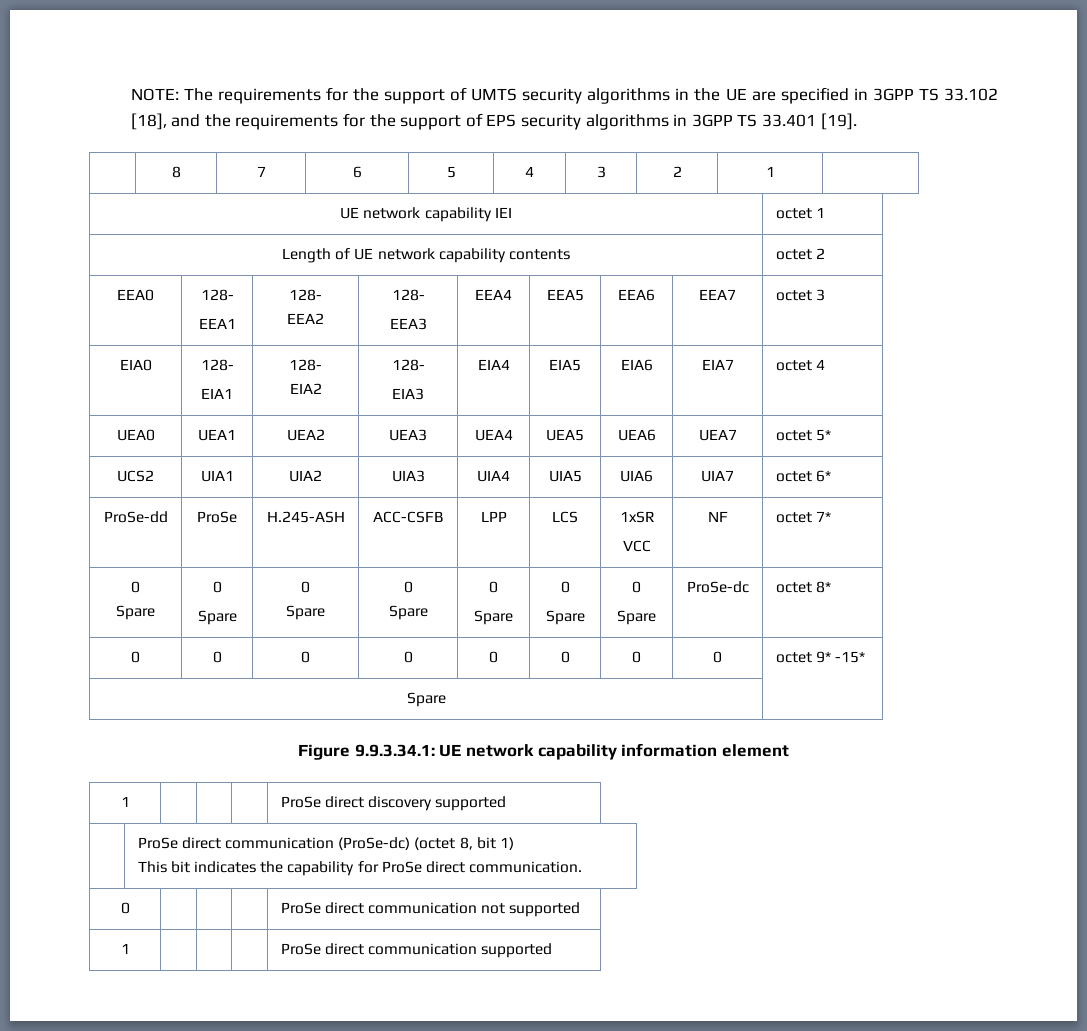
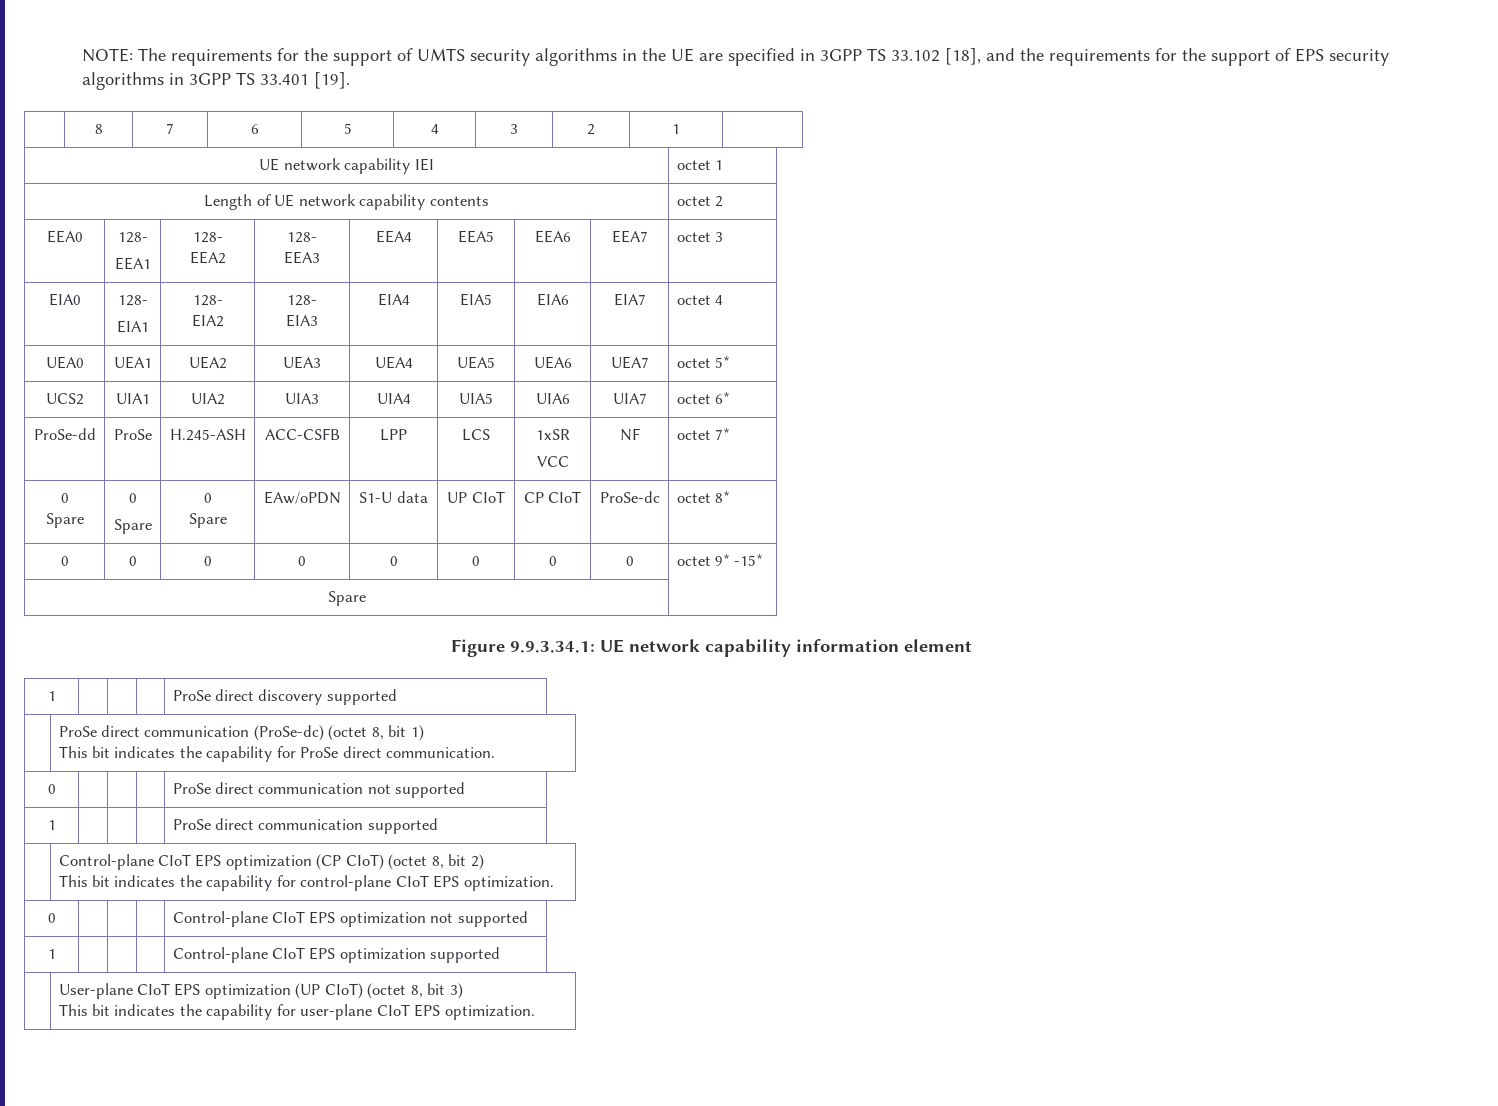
[403,581,413,593] [388,605,428,620] [489,581,498,593] [474,610,513,625] [560,581,570,593] [545,610,585,625] [632,581,641,593] [617,610,656,625] 0 // Spare | 0 // Spare | 0 // Spare | 0 // Spare -> [263,491,341,504] [359,491,428,503] [447,491,505,503] [523,491,582,503] EAw/oPDN | S1-U data | UP CIoT | CP CIoT
(553, 950) none -> [58,854,484,870] [58,875,554,891] [47,913,56,923] [172,911,528,927] [47,949,56,959] [172,947,501,963] [58,983,463,999] [58,1004,535,1020] // | Control-plane CIoT EPS optimization (CP CIoT) (octet 8, bit 2) // This bit indicates the capability for control-plane CIoT EPS optimization. // 0 | | | | Control-plane CIoT EPS optimization not supported // 1 | | | | Control-plane CIoT EPS optimization supported // | User-plane CIoT EPS optimization (UP CIoT) (octet 8, bit 3) // This bit indicates the capability for user-plane CIoT EPS optimization.

